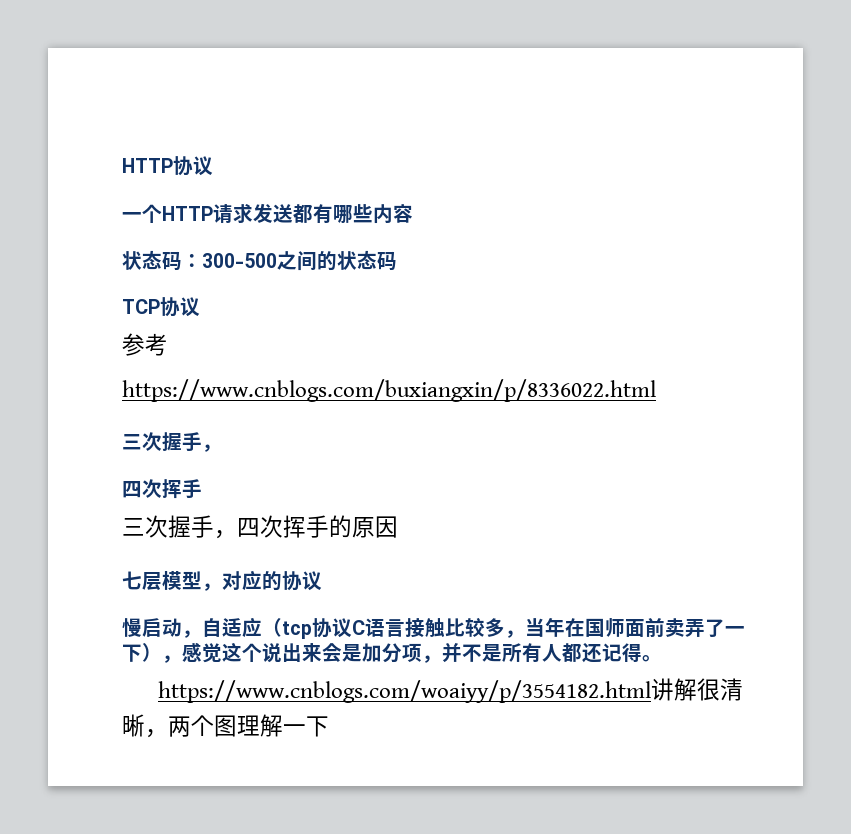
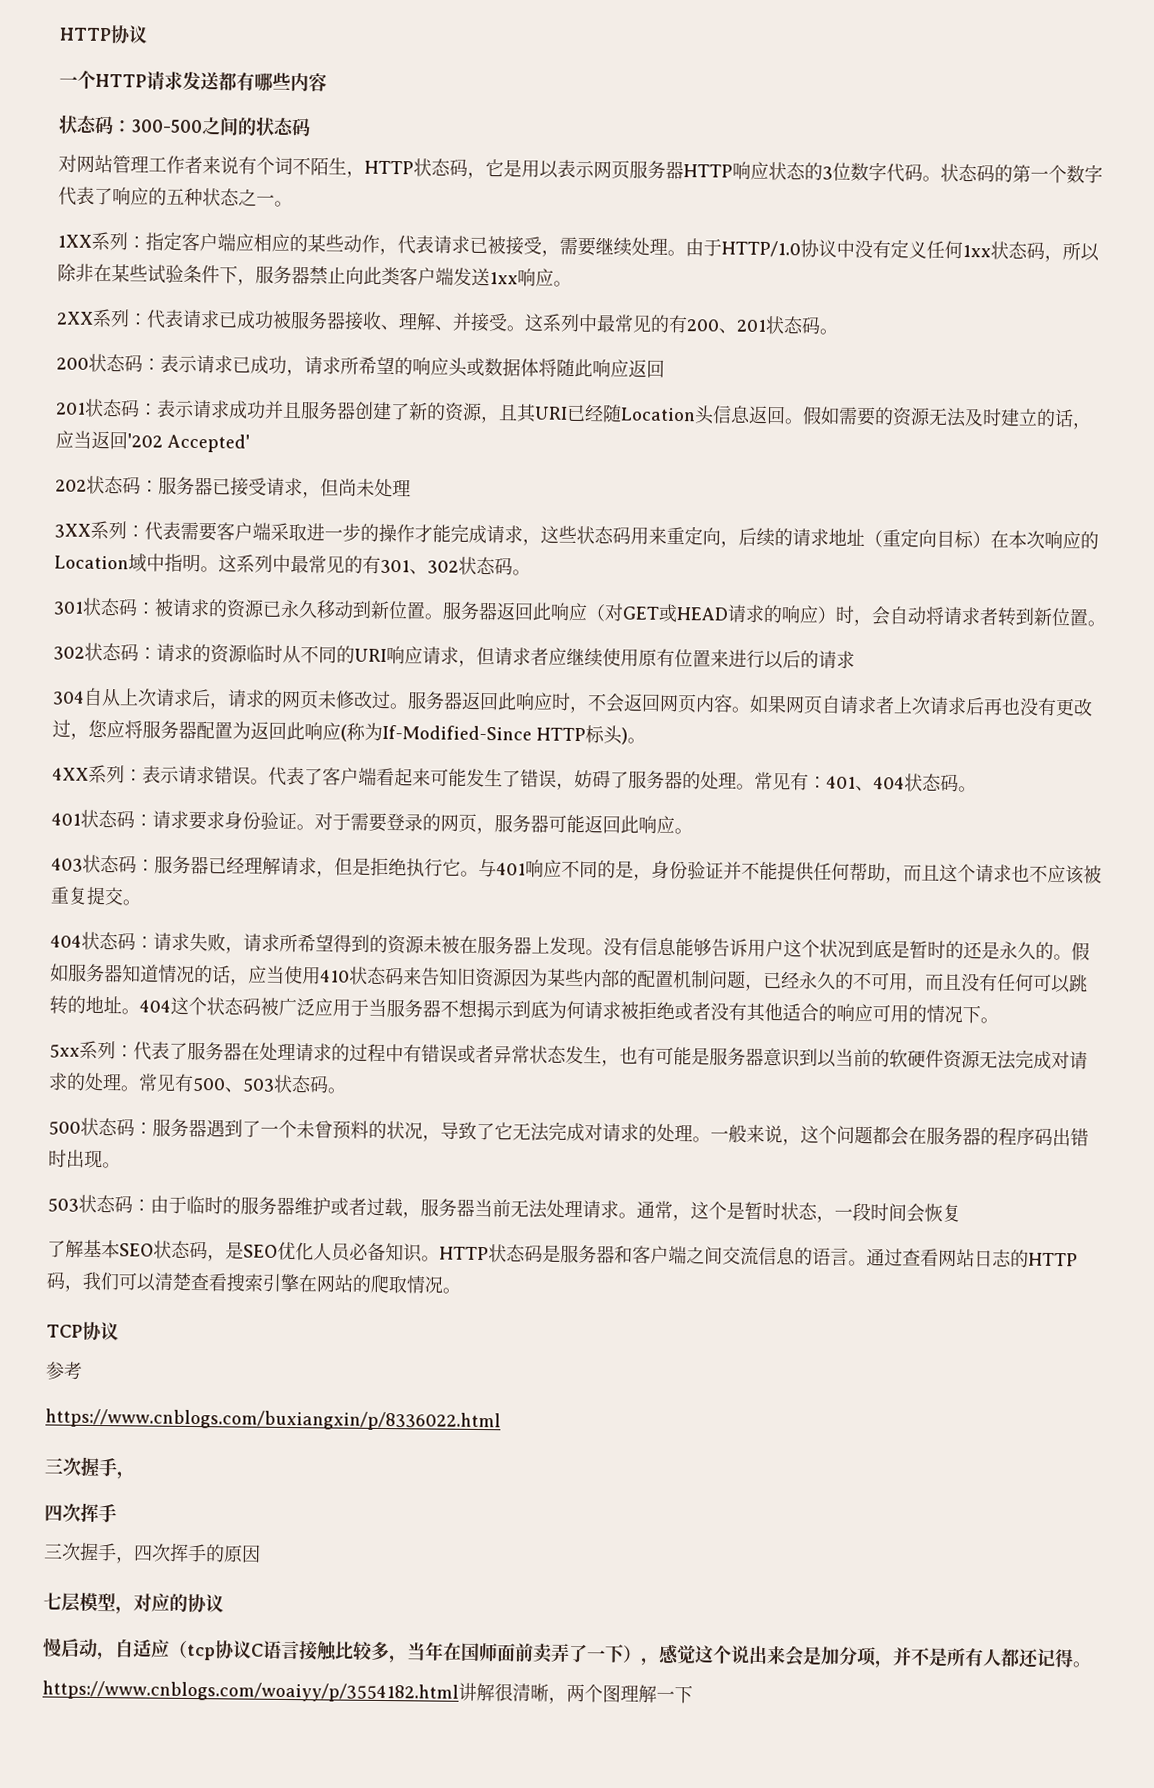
(397, 261) none -> [58,154,1103,184] [58,186,293,207] [57,231,1100,263] [57,263,572,287] [56,308,838,335] [56,353,665,378] [55,398,1091,430] [55,430,250,453] [55,475,411,499] [54,520,1099,550] [54,553,531,576] [53,597,1106,627] [53,642,855,670] [52,687,1093,717] [52,719,646,745] [52,764,977,793] [51,809,693,835] [51,854,1102,885] [50,886,141,906] [50,931,1090,961] [50,963,1088,994] [49,995,999,1024] [49,1040,1088,1070] [48,1072,346,1094] [48,1117,1089,1147] [48,1149,121,1169] [47,1194,961,1223] [47,1239,1078,1268] [46,1271,461,1294] // 对网站管理工作者来说有个词不陌生，HTTP状态码，它是用以表示网页服务器HTTP响应状态的3位数字代码。状态码的第一个数字代表了响应的五种状态之一。 // 1XX系列：指定客户端应相应的某些动作，代表请求已被接受，需要继续处理。由于HTTP/1.0协议中没有定义任何1xx状态码，所以除非在某些试验条件下，服务器禁止向此类客户端发送1xx响应。 // 2XX系列：代表请求已成功被服务器接收、理解、并接受。这系列中最常见的有200、201状态码。 // 200状态码：表示请求已成功，请求所希望的响应头或数据体将随此响应返回 // 201状态码：表示请求成功并且服务器创建了新的资源，且其URI已经随Location头信息返回。假如需要的资源无法及时建立的话，应当返回'202 Accepted' // 202状态码：服务器已接受请求，但尚未处理 // 3XX系列：代表需要客户端采取进一步的操作才能完成请求，这些状态码用来重定向，后续的请求地址（重定向目标）在本次响应的Location域中指明。这系列中最常见的有301、302状态码。 // 301状态码：被请求的资源已永久移动到新位置。服务器返回此响应（对GET或HEAD请求的响应）时，会自动将请求者转到新位置。 // 302状态码：请求的资源临时从不同的URI响应请求，但请求者应继续使用原有位置来进行以后的请求 // 304自从上次请求后，请求的网页未修改过。服务器返回此响应时，不会返回网页内容。如果网页自请求者上次请求后再也没有更改过，您应将服务器配置为返回此响应(称为If-Modified-Since HTTP标头)。 // 4XX系列：表示请求错误。代表了客户端看起来可能发生了错误，妨碍了服务器的处理。常见有：401、404状态码。 // 401状态码：请求要求身份验证。对于需要登录的网页，服务器可能返回此响应。 // 403状态码：服务器已经理解请求，但是拒绝执行它。与401响应不同的是，身份验证并不能提供任何帮助，而且这个请求也不应该被重复提交。 // 404状态码：请求失败，请求所希望得到的资源未被在服务器上发现。没有信息能够告诉用户这个状况到底是暂时的还是永久的。假如服务器知道情况的话，应当使用410状态码来告知旧资源因为某些内部的配置机制问题，已经永久的不可用，而且没有任何可以跳转的地址。404这个状态码被广泛应用于当服务器不想揭示到底为何请求被拒绝或者没有其他适合的响应可用的情况下。 // 5xx系列：代表了服务器在处理请求的过程中有错误或者异常状态发生，也有可能是服务器意识到以当前的软硬件资源无法完成对请求的处理。常见有500、503状态码。 // 500状态码：服务器遇到了一个未曾预料的状况，导致了它无法完成对请求的处理。一般来说，这个问题都会在服务器的程序码出错时出现。 // 503状态码：由于临时的服务器维护或者过载，服务器当前无法处理请求。通常，这个是暂时状态，一段时间会恢复 // 了解基本SEO状态码，是SEO优化人员必备知识。HTTP状态码是服务器和客户端之间交流信息的语言。通过查看网站日志的HTTP码，我们可以清楚查看搜索引擎在网站的爬取情况。

